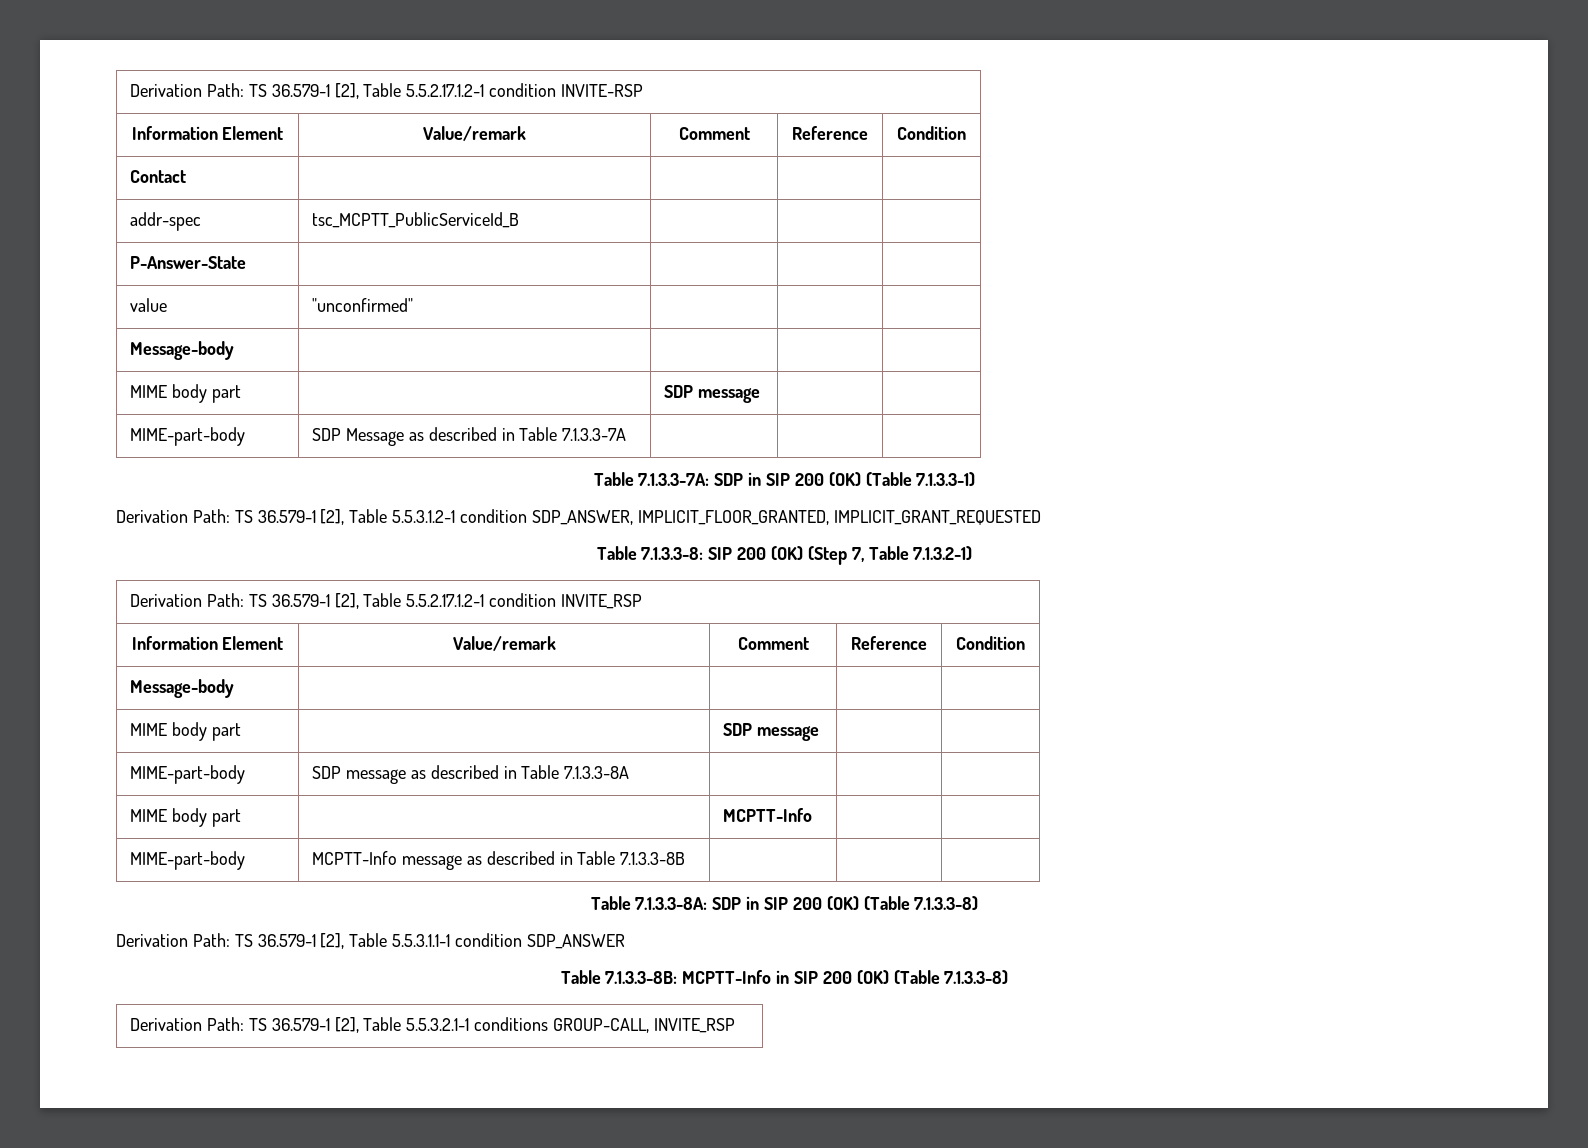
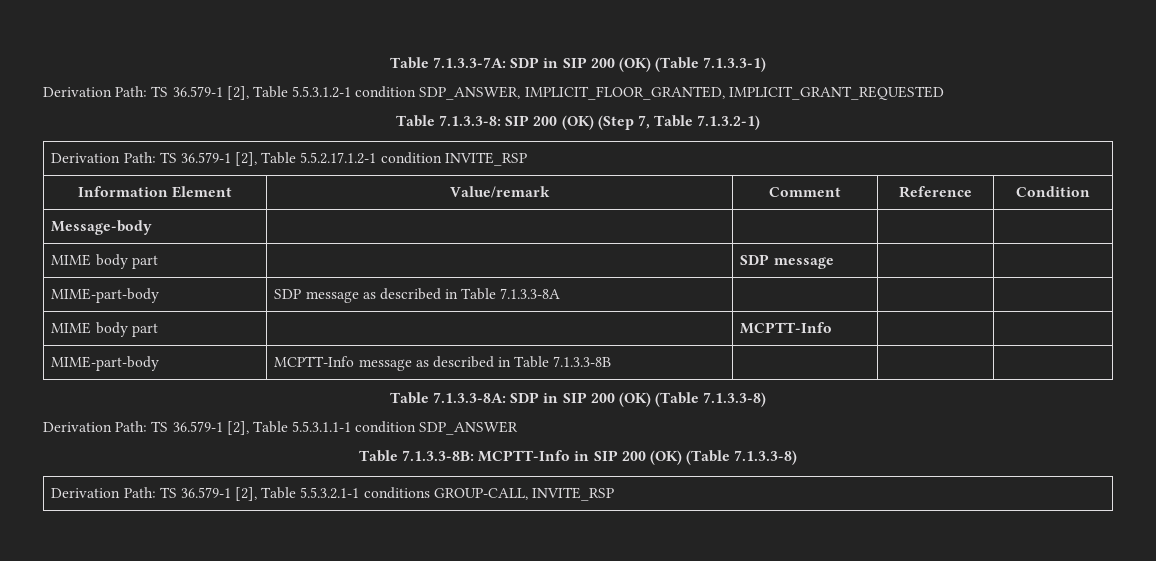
[130,83,643,99] [131,126,284,140] [423,126,527,141] [678,127,750,140] [792,126,868,140] [897,126,966,140] [130,170,187,183] [130,212,202,231] [312,212,520,228] [130,256,247,269] [130,298,168,312] [312,298,414,312] [130,341,235,360] [130,384,241,403] [664,385,760,403] [130,427,246,446] [312,427,627,446] Derivation Path: TS 36.579-1 [2], Table 5.5.2.17.1.2-1 condition INVITE-RSP // Information Element | Value/remark | Comment | Reference | Condition // Contact | | | | // addr-spec | tsc_MCPTT_PublicServiceId_B | | | // P-Answer-State | | | | // value | "unconfirmed" | | | // Message-body | | | | // MIME body part | | SDP message | | // MIME-part-body | SDP Message as described in Table 7.1.3.3-7A | | | // -> (389, 63) none

